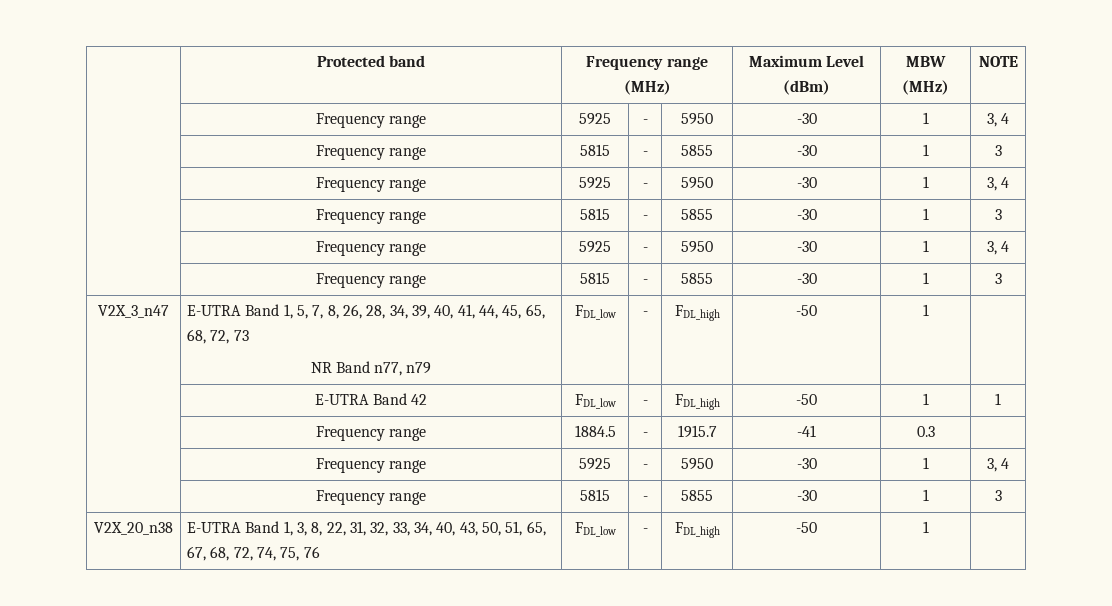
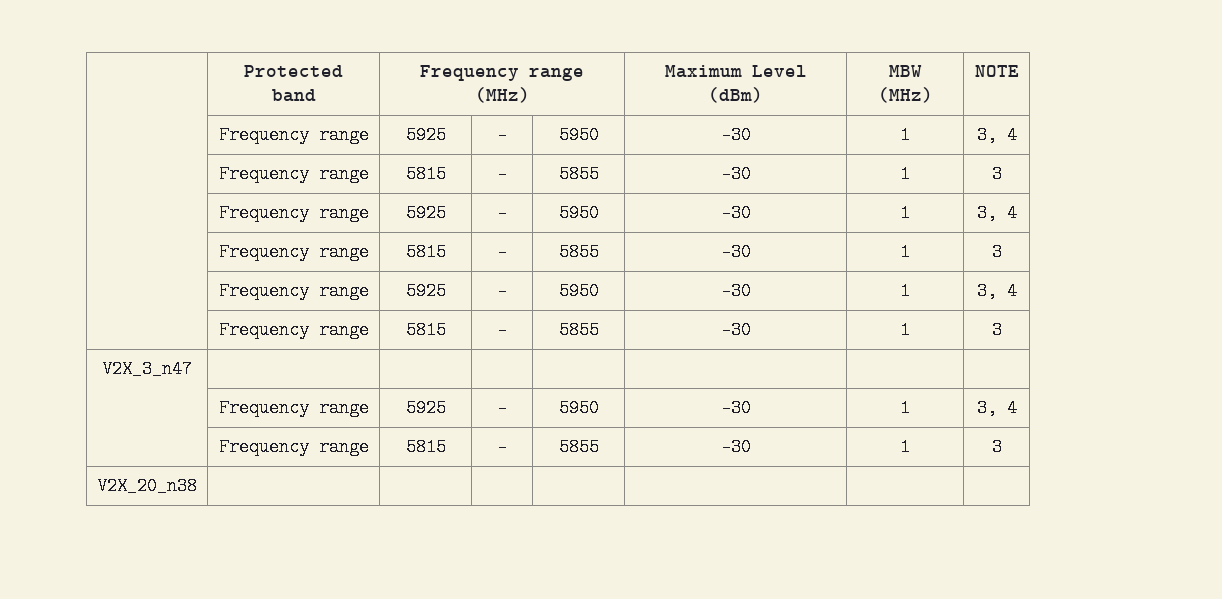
[187,304,545,319] [187,329,249,344] [310,361,432,376] [574,305,616,320] [642,311,648,316] [674,305,720,321] [796,305,817,316] [922,304,929,316] [314,393,428,405] [574,394,616,409] [642,400,648,405] [674,394,720,410] [796,394,817,405] [922,393,929,405] [995,393,1001,405] [315,426,427,441] [574,425,616,437] [642,432,648,437] [677,425,717,438] [797,425,816,437] [916,426,935,437] E-UTRA Band 1, 5, 7, 8, 26, 28, 34, 39, 40, 41, 44, 45, 65, 68, 72, 73 // NR Band n77, n79 | FDL_low | - | FDL_high | -50 | 1 | // | E-UTRA Band 42 | FDL_low | - | FDL_high | -50 | 1 | 1 // | Frequency range | 1884.5 | - | 1915.7 | -41 | 0.3 -> (192, 369) | | | | |
[187,521,546,536] [187,546,320,561] [574,522,616,537] [642,528,648,533] [674,522,720,538] [796,522,817,533] [922,521,929,533] E-UTRA Band 1, 3, 8, 22, 31, 32, 33, 34, 40, 43, 50, 51, 65, 67, 68, 72, 74, 75, 76 | FDL_low | - | FDL_high | -50 | 1 -> (197, 486) | | | | |

